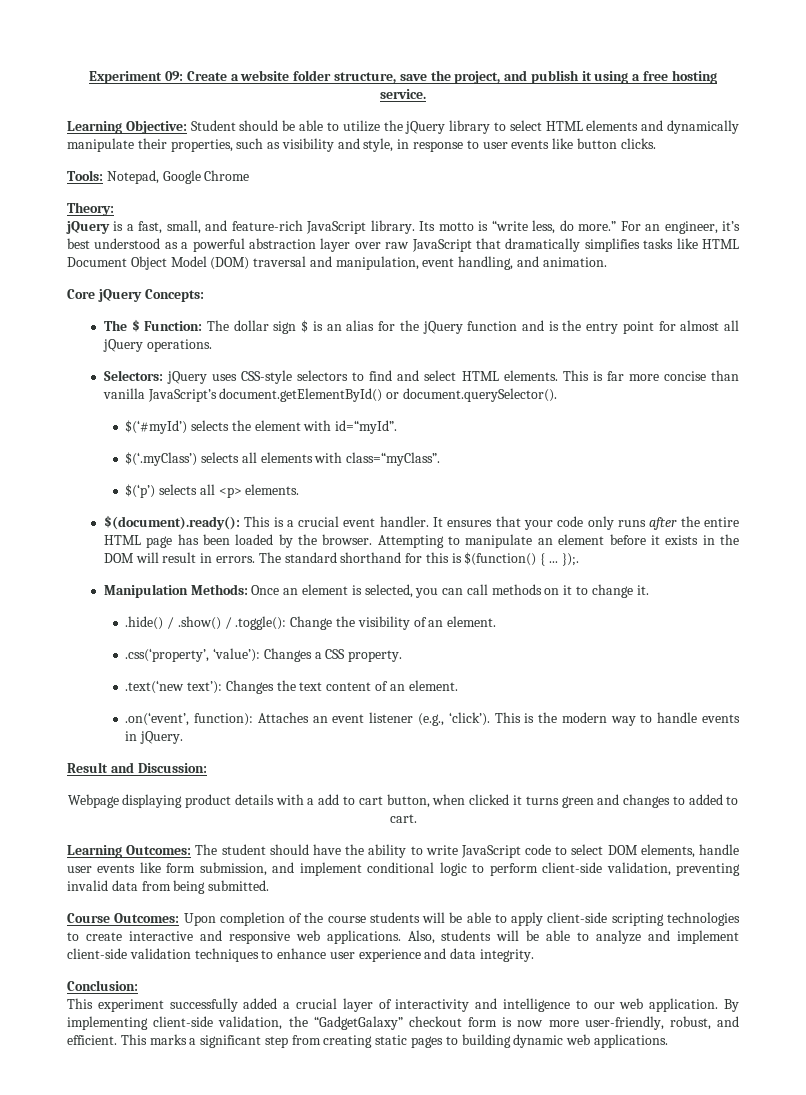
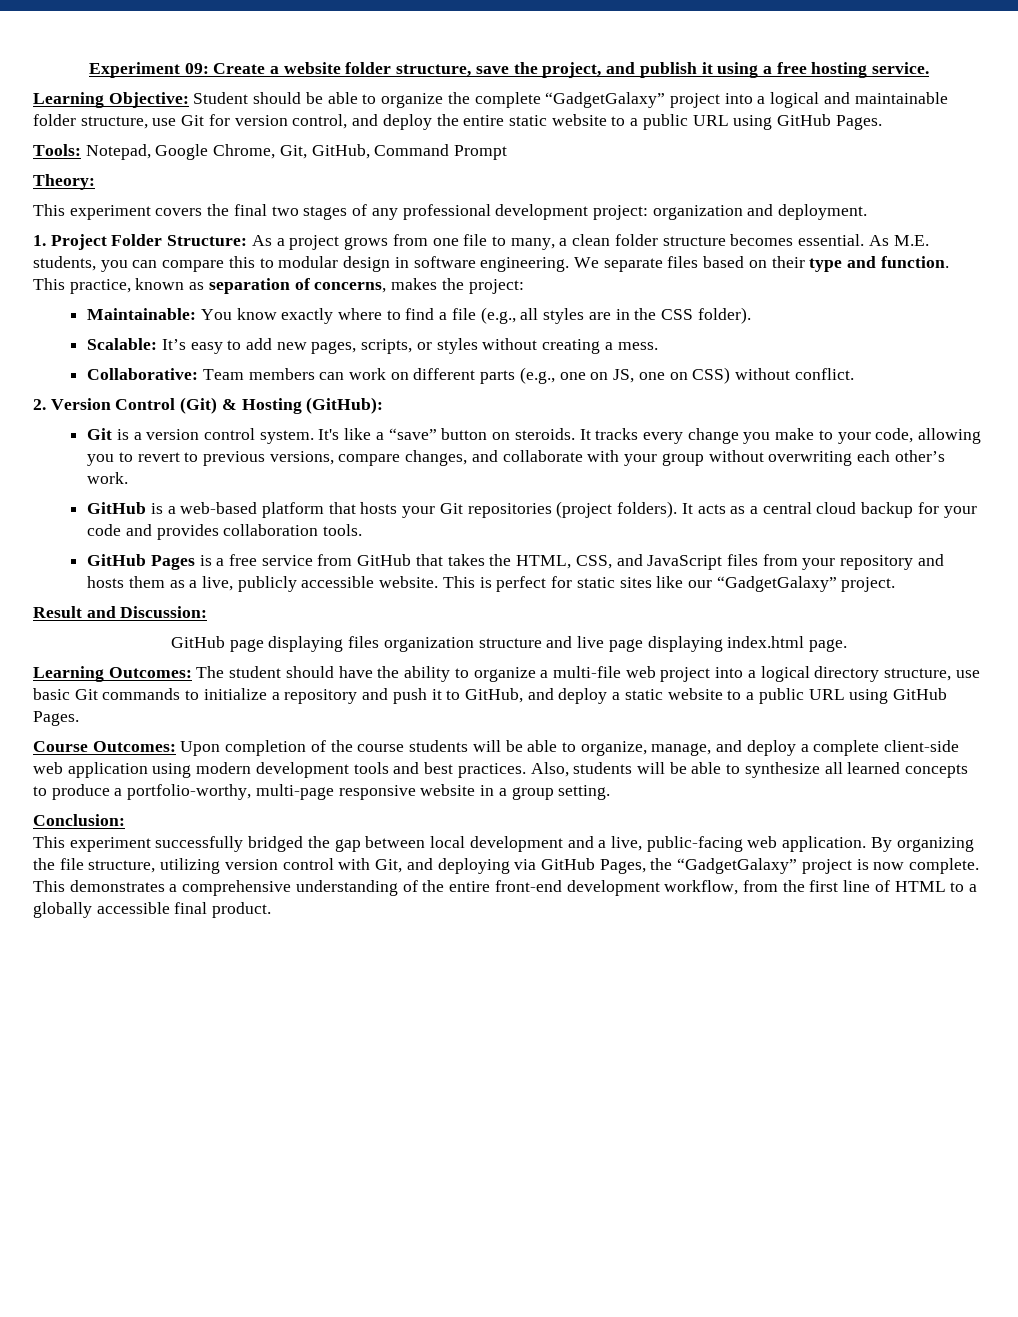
[342,120,739,134] [67,138,656,152] [67,170,250,184] [67,202,114,216] [66,220,740,234] [67,238,739,252] [67,256,607,270] [67,289,204,302] [103,319,740,334] [102,339,212,352] [103,370,740,384] [102,388,557,402] [125,420,398,434] [125,452,441,466] [125,484,300,498] [103,515,740,530] [103,534,739,548] [103,552,579,566] [103,584,649,598] [125,616,497,630] [125,648,403,662] [125,680,458,694] [125,712,740,726] [125,731,184,744] [67,762,207,773] [67,794,739,808] [389,814,417,823] utilize the jQuery library to select HTML elements and dynamically manipulate their properties, such as visibility and style, in response to user events like button clicks. // Tools: Notepad, Google Chrome // Theory: // jQuery is a fast, small, and feature-rich JavaScript library. Its motto is “write less, do more.” For an engineer, it’s best understood as a powerful abstraction layer over raw JavaScript that dramatically simplifies tasks like HTML Document Object Model (DOM) traversal and manipulation, event handling, and animation. // Core jQuery Concepts: // The $ Function: The dollar sign $ is an alias for the jQuery function and is the entry point for almost all jQuery operations. // Selectors: jQuery uses CSS-style selectors to find and select HTML elements. This is far more concise than vanilla JavaScript’s document.getElementById() or document.querySelector(). // $(‘#myId’) selects the element with id=“myId”. // $(‘.myClass’) selects all elements with class=“myClass”. // $(‘p’) selects all <p> elements. // $(document).ready(): This is a crucial event handler. It ensures that your code only runs after the entire HTML page has been loaded by the browser. Attempting to manipulate an element before it exists in the DOM will result in errors. The standard shorthand for this is $(function() { ... });. // Manipulation Methods: Once an element is selected, you can call methods on it to change it. // .hide() / .show() / .toggle(): Change the visibility of an element. // .css(‘property’, ‘value’): Changes a CSS property. // .text(‘new text’): Changes the text content of an element. // .on(‘event’, function): Attaches an event listener (e.g., ‘click’). This is the modern way to handle events in jQuery. // Result and Discussion: // Webpage displaying product details with a add to cart button, when clicked it turns green and changes to added to cart. -> [381,92,948,108] [33,114,882,130] [33,144,508,160] [33,174,95,190] [33,204,868,220] [33,234,929,250] [33,256,949,272] [33,278,524,294] [87,307,751,324] [87,338,658,354] [87,367,854,384] [33,397,384,414] [87,428,982,444] [87,450,945,466] [87,472,129,484] [87,501,977,518] [87,524,363,540] [87,554,944,570] [87,576,896,592] [33,606,208,618] [171,636,847,652] organize the complete “GadgetGalaxy” project into a logical and maintainable folder structure, use Git for version control, and deploy the entire static website to a public URL using GitHub Pages. // Tools: Notepad, Google Chrome, Git, GitHub, Command Prompt // Theory: // This experiment covers the final two stages of any professional development project: organization and deployment. // 1. Project Folder Structure: As a project grows from one file to many, a clean folder structure becomes essential. As M.E. students, you can compare this to modular design in software engineering. We separate files based on their type and function. This practice, known as separation of concerns, makes the project: // Maintainable: You know exactly where to find a file (e.g., all styles are in the CSS folder). // Scalable: It’s easy to add new pages, scripts, or styles without creating a mess. // Collaborative: Team members can work on different parts (e.g., one on JS, one on CSS) without conflict. // 2. Version Control (Git) & Hosting (GitHub): // Git is a version control system. It's like a “save” button on steroids. It tracks every change you make to your code, allowing you to revert to previous versions, compare changes, and collaborate with your group without overwriting each other’s work. // GitHub is a web-based platform that hosts your Git repositories (project folders). It acts as a central cloud backup for your code and provides collaboration tools. // GitHub Pages is a free service from GitHub that takes the HTML, CSS, and JavaScript files from your repository and hosts them as a live, publicly accessible website. This is perfect for static sites like our “GadgetGalaxy” project. // Result and Discussion: // GitHub page displaying files organization structure and live page displaying index.html page.
[425,844,739,858] [67,862,740,876] [67,880,270,894] write JavaScript code to select DOM elements, handle user events like form submission, and implement conditional logic to perform client-side validation, preventing invalid data from being submitted. -> [473,666,980,682] [33,688,947,704] [33,711,79,726] organize a multi-file web project into a logical directory structure, use basic Git commands to initialize a repository and push it to GitHub, and deploy a static website to a public URL using GitHub Pages.
[511,912,740,926] [67,930,401,944] apply client-side scripting technologies to create interactive and responsive web applications. -> [580,740,960,756] [33,762,526,778] organize, manage, and deploy a complete client-side web application using modern development tools and best practices.
[596,930,739,944] [67,948,535,962] [67,980,138,991] [67,998,739,1012] [67,1016,739,1030] [67,1034,668,1048] analyze and implement client-side validation techniques to enhance user experience and data integrity. // Conclusion: // This experiment successfully added a crucial layer of interactivity and intelligence to our web application. By implementing client-side validation, the “GadgetGalaxy” checkout form is now more user-friendly, robust, and efficient. This marks a significant step from creating static pages to building dynamic web applications. -> [744,762,969,778] [33,784,611,800] [33,814,125,826] [33,836,974,852] [33,858,980,874] [33,880,978,896] [33,902,272,918] synthesize all learned concepts to produce a portfolio-worthy, multi-page responsive website in a group setting. // Conclusion: // This experiment successfully bridged the gap between local development and a live, public-facing web application. By organizing the file structure, utilizing version control with Git, and deploying via GitHub Pages, the “GadgetGalaxy” project is now complete. This demonstrates a comprehensive understanding of the entire front-end development workflow, from the first line of HTML to a globally accessible final product.

